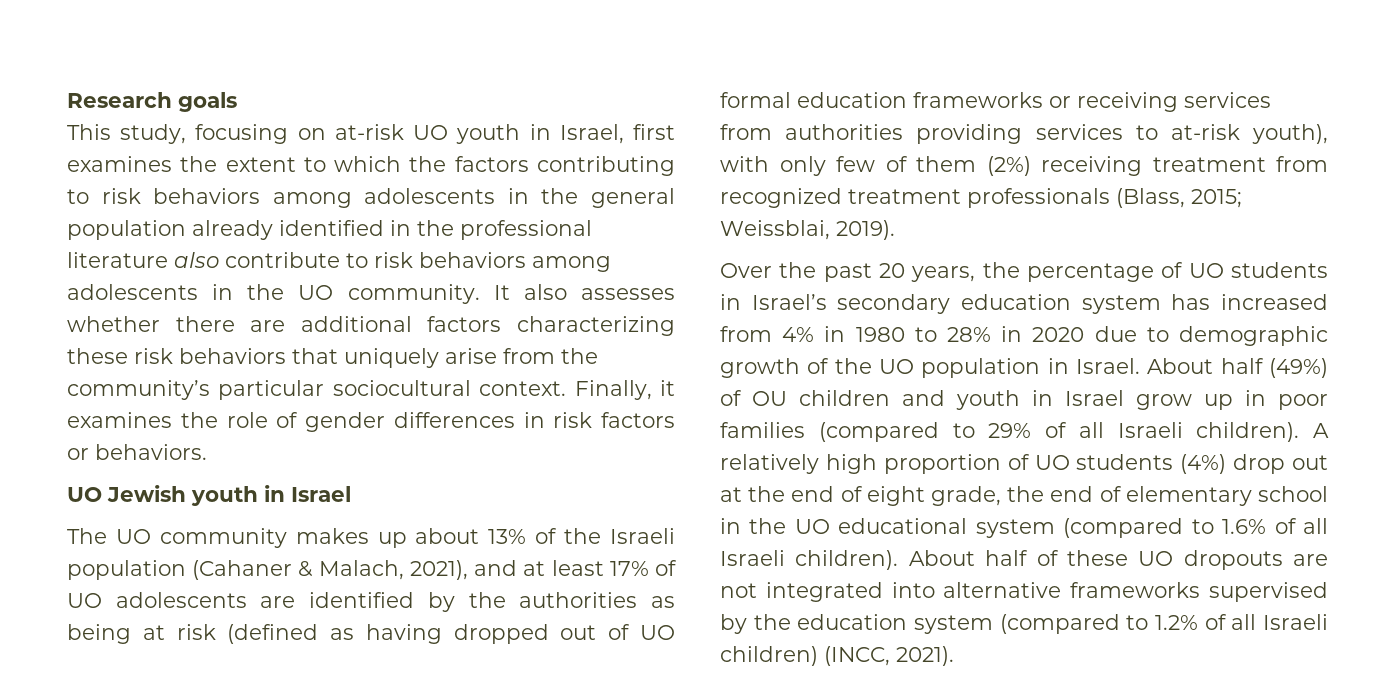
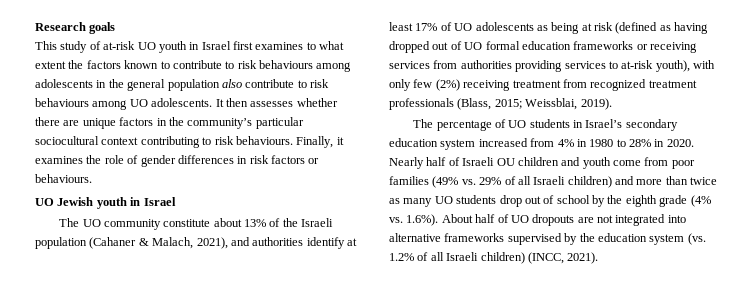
[120,124,326,144] study, focusing on -> [60,41,101,53] study of
[559,124,624,144] Israel, -> [201,41,231,50] Israel
[180,156,675,176] [67,188,261,204] the extent to which the factors contributing to risk behaviors -> [306,41,345,50] [35,60,313,69] to what extent the factors known to contribute to risk behaviours
[192,220,592,240] [67,252,611,272] [67,284,676,304] [67,316,675,336] [67,348,598,368] [67,380,567,400] already identified in the professional literature also contribute to risk behaviors among adolescents in the UO community. It also assesses whether there are additional factors characterizing these risk behaviors that uniquely arise from the community’s particular sociocultural context. -> [221,79,329,88] [35,98,338,110] [35,117,304,129] [35,136,293,148] also contribute to risk behaviours among UO adolescents. It then assesses whether there are unique factors in the community’s particular sociocultural context contributing to risk behaviours.
[95,444,207,460] behaviors. -> [35,174,92,183] behaviours.
[295,528,407,548] makes up -> [163,219,211,227] constitute
(518, 568) none -> [252,237,345,249] authorities identify
[260,592,638,612] are identified by the authorities -> (534, 26) none
[885,156,976,172] of them -> (433, 83) none
[720,262,1020,282] Over the past 20 years, the -> [413,119,434,128] The
[1171,294,1211,310] has -> (476, 144) none
[1032,326,1328,346] [720,358,1328,378] [720,390,1328,410] [720,422,1329,442] [720,454,1227,474] 2020 due to demographic growth of the UO population in Israel. About half (49%) of OU children and youth in Israel grow up in poor families (compared to 29% of all Israeli children). A relatively high proportion of UO students (4%) -> [666,139,694,147] [389,157,695,169] [389,176,718,188] [389,195,497,207] 2020. Nearly half of Israeli OU children and youth come from poor families (49% vs. 29% of all Israeli children) and more than twice as many UO students
[720,486,1328,506] [720,518,1328,538] [720,550,899,570] at the end of eight grade, the end of elementary school in the UO educational system (compared to 1.6% of all Israeli children). -> [543,195,711,207] [389,214,439,226] of school by the eighth grade (4% vs. 1.6%).
[1066,550,1128,566] these -> (509, 218) none
[999,614,1149,634] (compared to -> [687,233,706,245] (vs.

